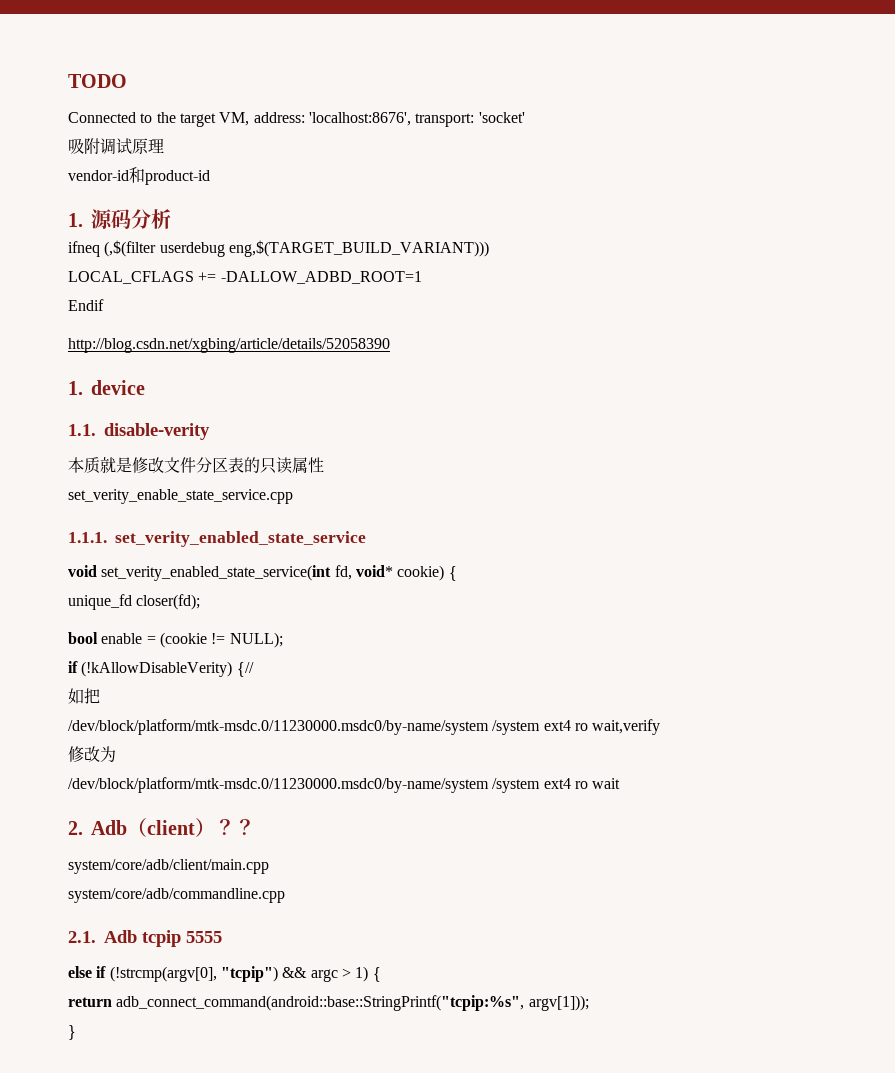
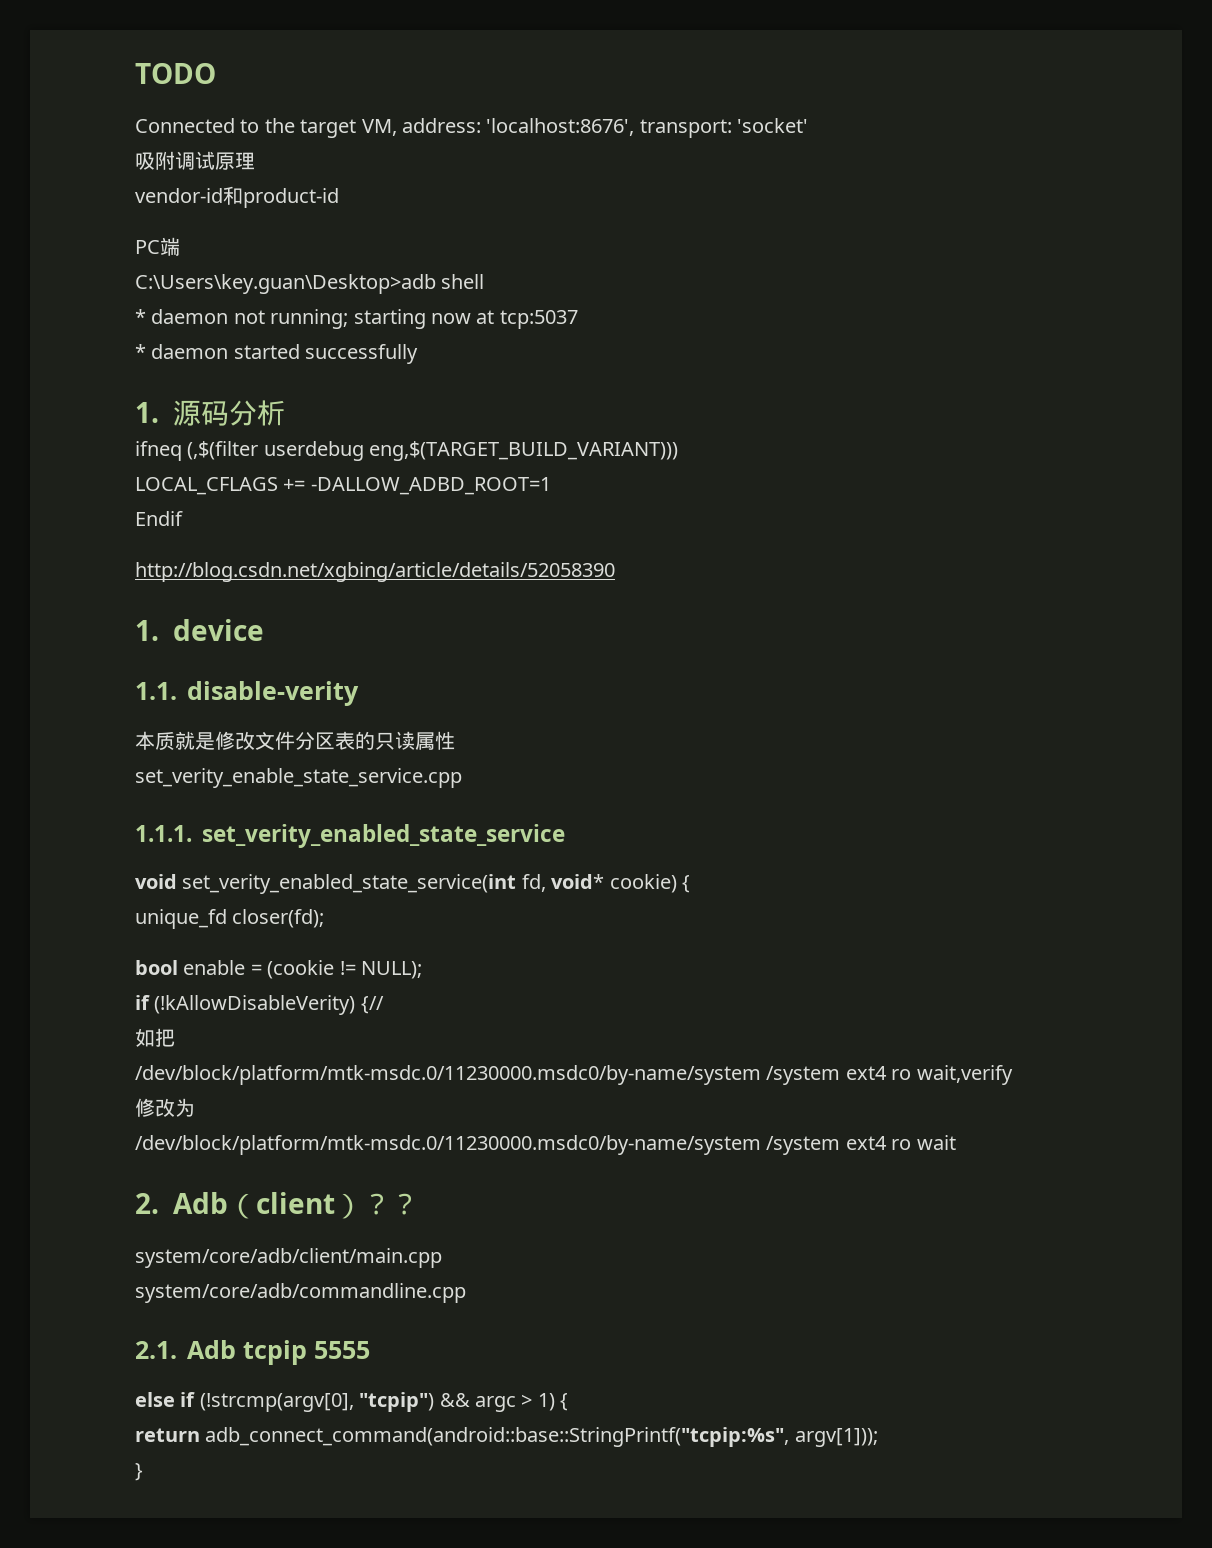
(210, 177) none -> [135,237,180,256] [135,274,485,294] [135,309,578,329] [135,344,419,364] // PC端 // C:\Users\key.guan\Desktop>adb shell // * daemon not running; starting now at tcp:5037 // * daemon started successfully

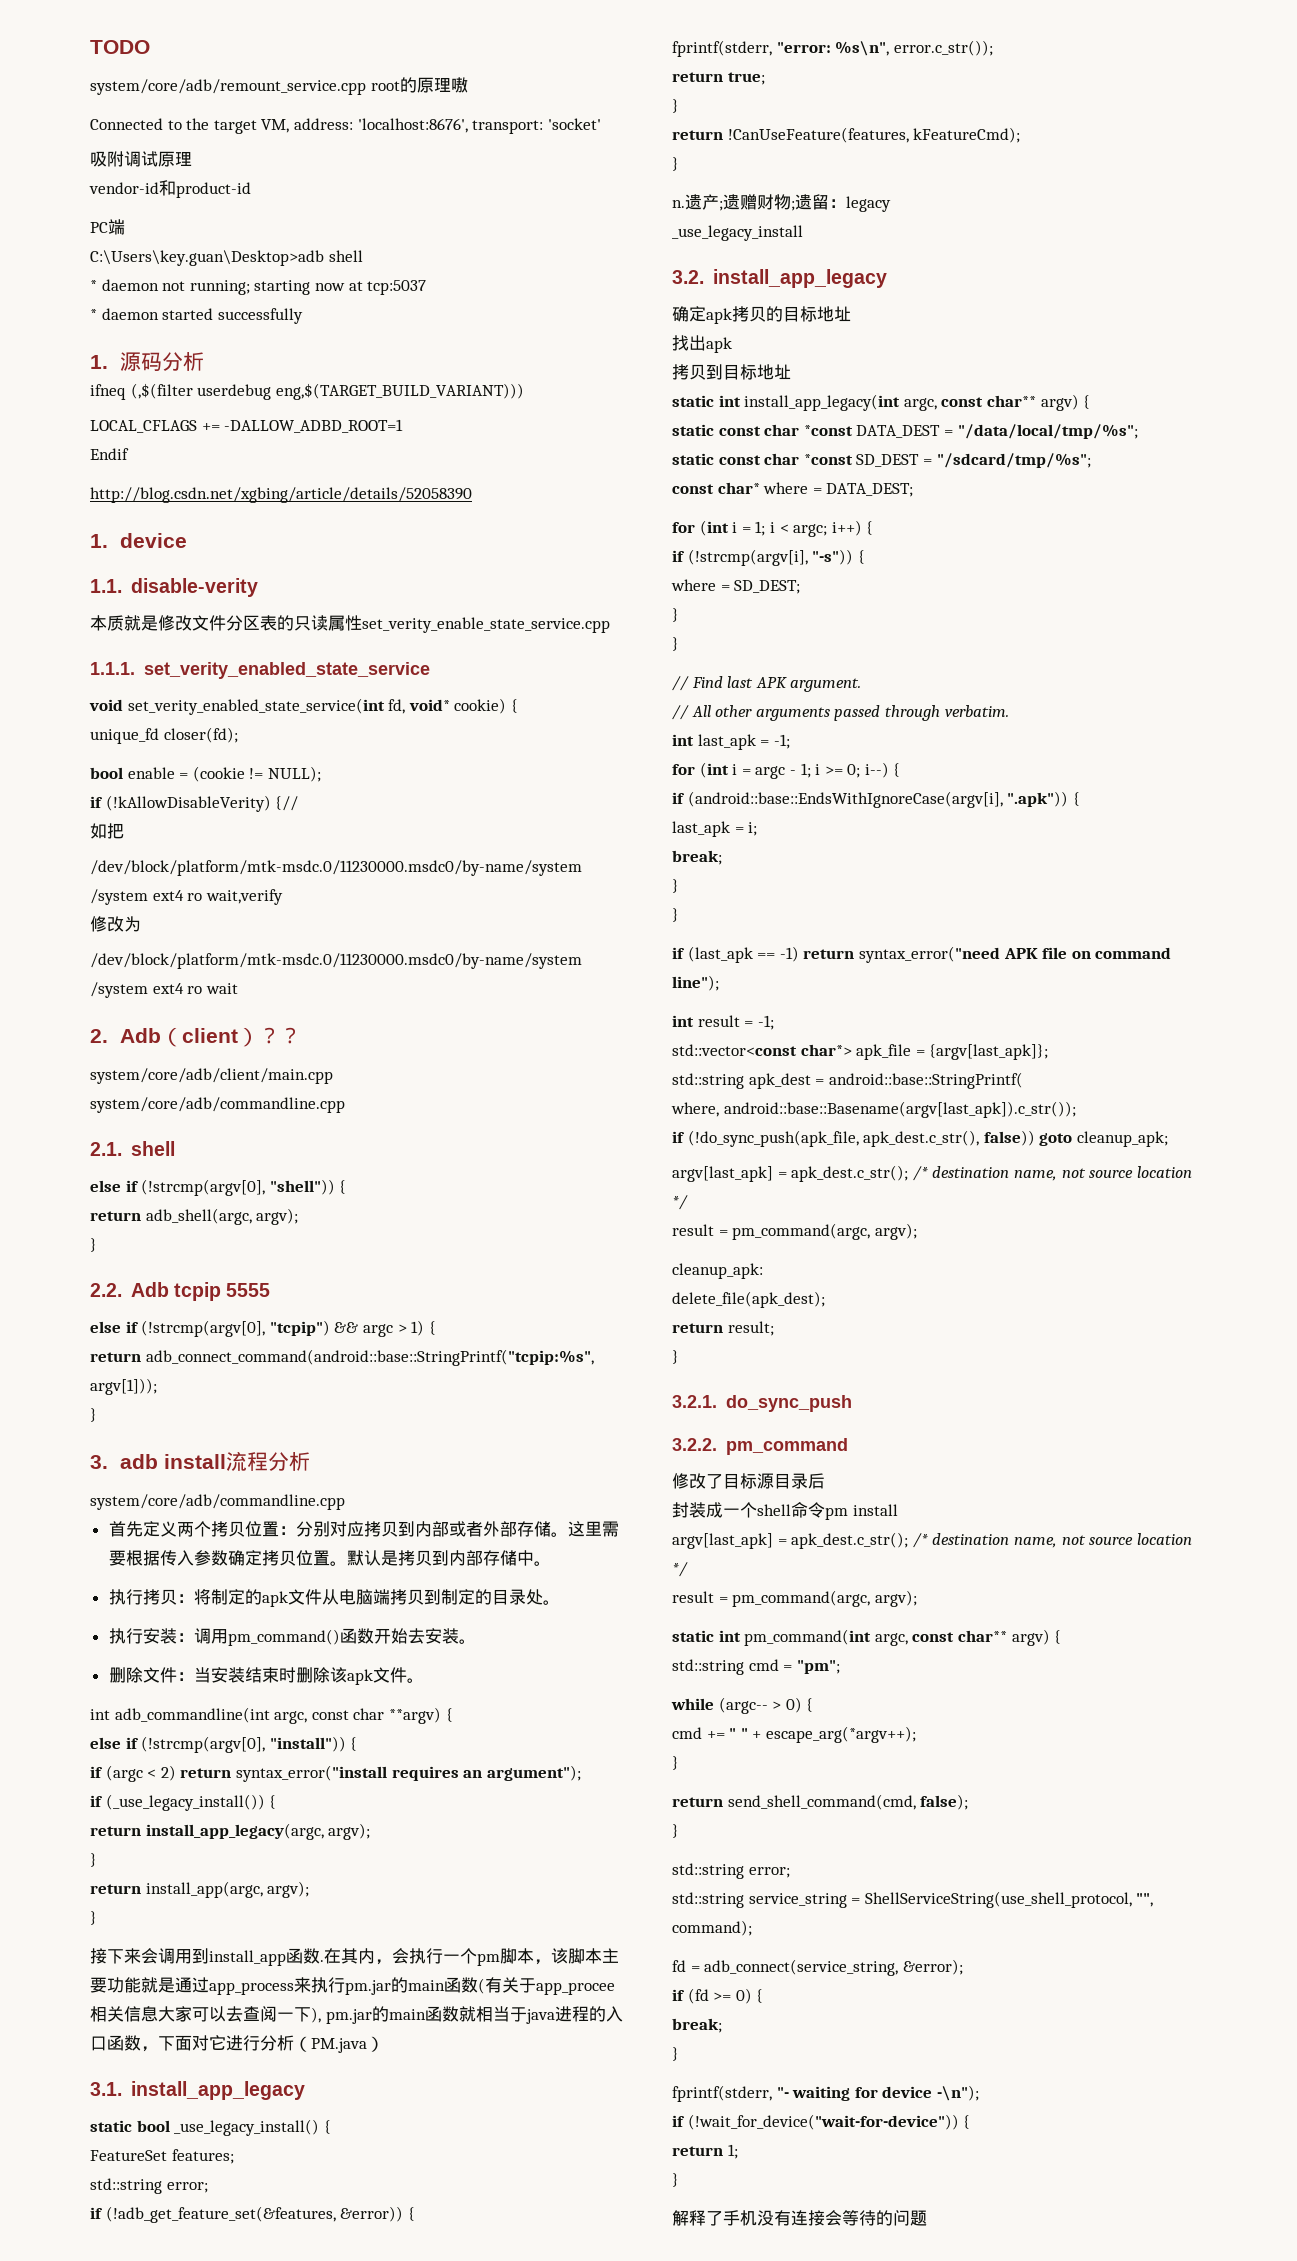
(216, 73) none -> [90,77,468,95] // system/core/adb/remount_service.cpp root的原理嗷
(455, 740) // -> (362, 623) none
(177, 1350) none -> [130,1141,175,1156] [90,1179,347,1196] [90,1208,299,1225] [90,1238,97,1252] [90,1283,122,1297] shell // else if (!strcmp(argv[0], "shell")) { // return adb_shell(argc, argv); // } // 2.2.
(143, 1472) none -> [90,1451,310,1471] [90,1494,345,1510] [108,1521,619,1537] [108,1550,551,1566] [108,1589,560,1607] [108,1628,476,1646] [108,1667,424,1685] [90,1707,453,1724] [90,1736,358,1753] [90,1765,581,1782] [90,1794,277,1811] [90,1823,371,1840] [90,1853,97,1867] [90,1881,310,1898] [90,1911,97,1925] [90,1948,619,1966] [90,1977,615,1995] [90,2006,623,2024] [90,2035,384,2053] [90,2081,305,2100] [90,2119,331,2136] [90,2149,234,2164] [90,2178,208,2194] [90,2206,415,2223] [672,40,993,57] [672,72,765,85] [672,99,679,113] [672,127,1021,143] [672,157,679,171] [672,194,891,212] [672,225,803,241] [672,269,887,288] [672,306,851,324] [672,335,732,353] [672,364,791,380] [672,394,1091,411] [672,424,1138,439] [672,453,1091,468] [672,482,914,497] [672,520,874,537] [672,549,865,566] [671,579,801,594] [672,608,679,622] [672,637,679,651] [672,676,862,692] [672,705,1009,721] [672,734,790,750] [672,762,901,779] [672,791,1080,808] [672,821,758,837] [672,850,722,865] [672,879,679,893] [672,908,679,922] [672,946,1172,963] [672,975,719,991] [672,1015,774,1030] [672,1044,1049,1060] [672,1072,1023,1089] [671,1101,1076,1118] [672,1130,1168,1147] [672,1165,1192,1182] [672,1195,688,1210] [672,1223,917,1240] [672,1263,763,1279] [672,1291,825,1308] [672,1321,774,1336] [672,1350,679,1364] [672,1395,852,1412] [672,1438,848,1455] [672,1473,825,1489] [672,1502,898,1520] [672,1532,1192,1549] [672,1562,688,1577] [672,1590,917,1607] [672,1629,1062,1646] [672,1659,840,1675] [671,1697,814,1714] [672,1726,916,1743] [672,1756,679,1770] [672,1794,969,1810] [672,1824,679,1838] [672,1863,790,1879] [672,1891,1154,1908] [672,1920,752,1936] [672,1959,963,1976] [672,1988,764,2004] [672,2018,722,2033] [672,2047,679,2061] [672,2085,979,2102] [672,2114,971,2130] [672,2144,738,2159] [672,2173,679,2187] [672,2210,927,2226] // 3. adb install流程分析 // system/core/adb/commandline.cpp // 首先定义两个拷贝位置：分别对应拷贝到内部或者外部存储。这里需要根据传入参数确定拷贝位置。默认是拷贝到内部存储中。 // 执行拷贝：将制定的apk文件从电脑端拷贝到制定的目录处。 // 执行安装：调用pm_command()函数开始去安装。 // 删除文件：当安装结束时删除该apk文件。 // int adb_commandline(int argc, const char **argv) { // else if (!strcmp(argv[0], "install")) { // if (argc < 2) return syntax_error("install requires an argument"); // if (_use_legacy_install()) { // return install_app_legacy(argc, argv); // } // return install_app(argc, argv); // } // 接下来会调用到install_app函数.在其内，会执行一个pm脚本，该脚本主要功能就是通过app_process来执行pm.jar的main函数(有关于app_procee相关信息大家可以去查阅一下), pm.jar的main函数就相当于java进程的入口函数，下面对它进行分析（PM.java） // 3.1. install_app_legacy // static bool _use_legacy_install() { // FeatureSet features; // std::string error; // if (!adb_get_feature_set(&features, &error)) { // fprintf(stderr, "error: %s\n", error.c_str()); // return true; // } // return !CanUseFeature(features, kFeatureCmd); // } // n.遗产;遗赠财物;遗留：legacy // _use_legacy_install // 3.2. install_app_legacy // 确定apk拷贝的目标地址 // 找出apk // 拷贝到目标地址 // static int install_app_legacy(int argc, const char** argv) { // static const char *const DATA_DEST = "/data/local/tmp/%s"; // static const char *const SD_DEST = "/sdcard/tmp/%s"; // const char* where = DATA_DEST; // for (int i = 1; i < argc; i++) { // if (!strcmp(argv[i], "-s")) { // where = SD_DEST; // } // } // // Find last APK argument. // // All other arguments passed through verbatim. // int last_apk = -1; // for (int i = argc - 1; i >= 0; i--) { // if (android::base::EndsWithIgnoreCase(argv[i], ".apk")) { // last_apk = i; // break; // } // } // if (last_apk == -1) return syntax_error("need APK file on command line"); // int result = -1; // std::vector<const char*> apk_file = {argv[last_apk]}; // std::string apk_dest = android::base::StringPrintf( // where, android::base::Basename(argv[last_apk]).c_str()); // if (!do_sync_push(apk_file, apk_dest.c_str(), false)) goto cleanup_apk; // argv[last_apk] = apk_dest.c_str(); /* destination name, not source location */ // result = pm_command(argc, argv); // cleanup_apk: // delete_file(apk_dest); // return result; // } // 3.2.1. do_sync_push // 3.2.2. pm_command // 修改了目标源目录后 // 封装成一个shell命令pm install // argv[last_apk] = apk_dest.c_str(); /* destination name, not source location */ // result = pm_command(argc, argv); // static int pm_command(int argc, const char** argv) { // std::string cmd = "pm"; // while (argc-- > 0) { // cmd += " " + escape_arg(*argv++); // } // return send_shell_command(cmd, false); // } // std::string error; // std::string service_string = ShellServiceString(use_shell_protocol, "", command); // fd = adb_connect(service_string, &error); // if (fd >= 0) { // break; // } // fprintf(stderr, "- waiting for device -\n"); // if (!wait_for_device("wait-for-device")) { // return 1; // } // 解释了手机没有连接会等待的问题

